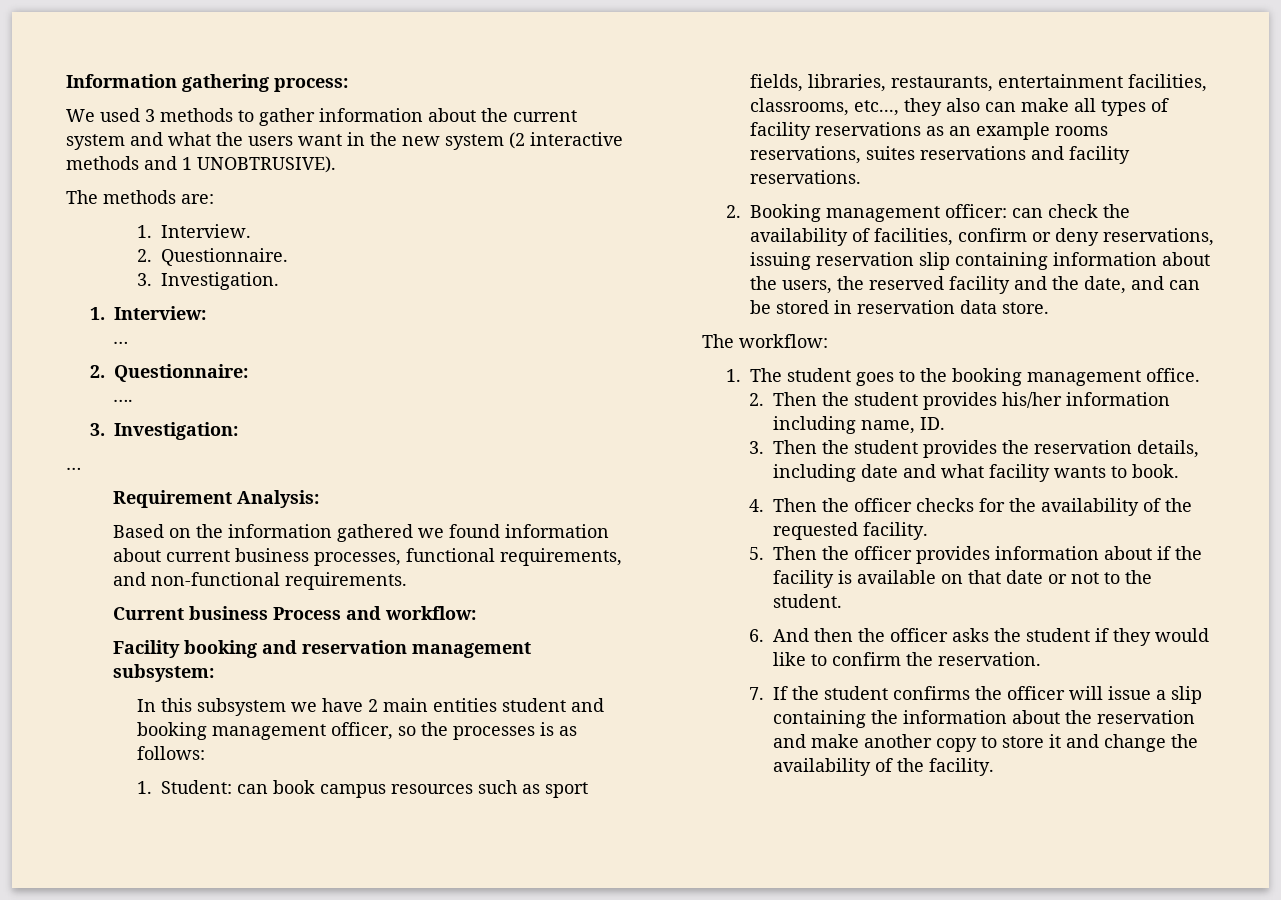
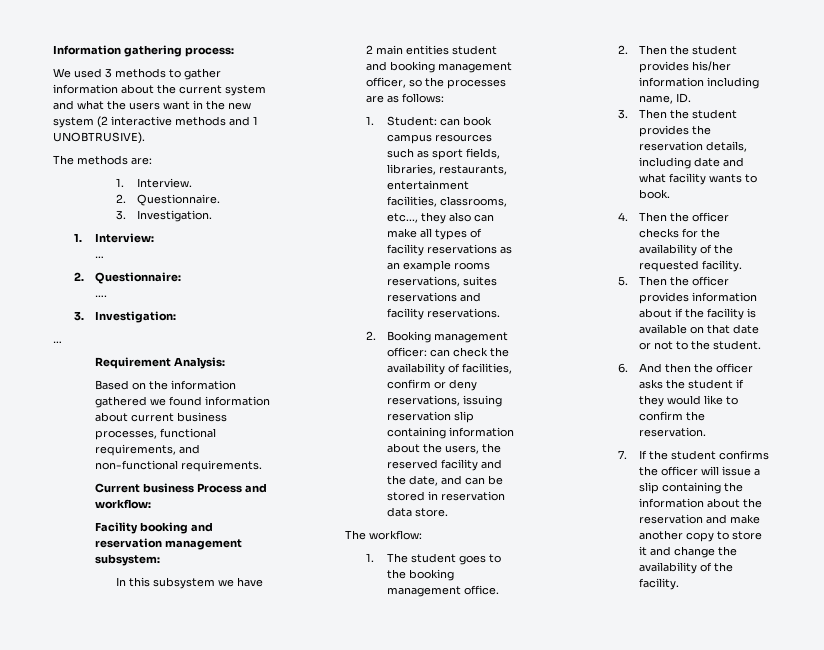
[539,722,554,736] is -> [366,95,385,103] are

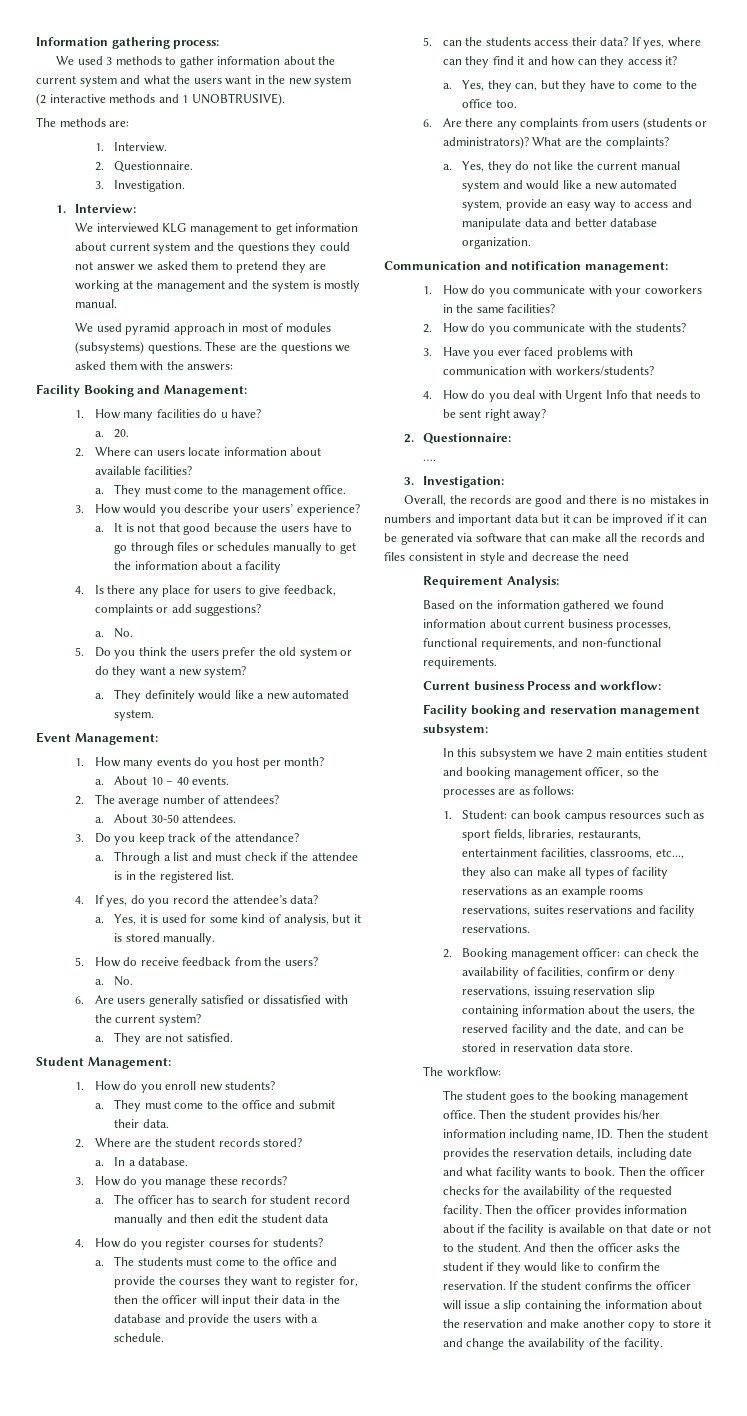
[95,256,105,258] … -> [75,223,359,235] [75,242,350,254] [75,261,327,273] [75,280,361,292] [75,299,118,308] [75,323,331,335] [75,341,351,354] [75,361,234,371] [36,384,247,397] [75,409,262,421] [94,429,130,438] [75,447,322,457] [94,466,193,475] [94,484,347,497] [75,504,360,516] [94,523,353,535] [114,542,356,554] [114,561,282,573] [75,585,336,597] [94,604,262,616] [94,628,134,638] [75,647,353,659] [94,666,247,678] [94,689,350,702] [114,709,155,721] [36,732,158,745] [75,757,325,769] [94,776,230,785] [75,794,279,807] [94,814,237,823] [75,833,299,845] [94,851,358,864] [114,871,235,883] [75,895,319,907] [94,914,361,926] [114,933,216,945] [75,957,318,967] [94,976,134,986] [75,995,348,1007] [94,1014,201,1026] [94,1032,233,1045] [36,1057,171,1069] [75,1081,276,1093] [94,1099,335,1112] [114,1119,169,1128] [75,1138,303,1148] [94,1157,189,1166] [75,1176,288,1188] [94,1194,350,1204] [114,1214,330,1226] [75,1238,323,1250] [94,1256,337,1266] [114,1276,358,1288] [114,1295,340,1307] [114,1314,319,1326] [114,1333,165,1342] [423,37,701,49] [442,56,678,68] [442,80,698,92] [462,99,517,108] [423,117,708,130] [442,136,669,149] [442,161,680,173] [462,180,678,192] [462,199,692,211] [462,218,658,230] [462,237,532,249] [384,261,668,273] [423,285,702,297] [442,304,556,313] [423,323,686,335] [423,347,634,359] [442,366,654,376] [423,390,702,402] [442,409,547,421] We interviewed KLG management to get information about current system and the questions they could not answer we asked them to pretend they are working at the management and the system is mostly manual. // We used pyramid approach in most of modules (subsystems) questions. These are the questions we asked them with the answers: // Facility Booking and Management: // 1. How many facilities do u have? // a. 20. // 2. Where can users locate information about available facilities? // a. They must come to the management office. // 3. How would you describe your users’ experience? // a. It is not that good because the users have to go through files or schedules manually to get the information about a facility // 4. Is there any place for users to give feedback, complaints or add suggestions? // a. No. // 5. Do you think the users prefer the old system or do they want a new system? // a. They definitely would like a new automated system. // Event Management: // 1. How many events do you host per month? // a. About 10 – 40 events. // 2. The average number of attendees? // a. About 30-50 attendees. // 3. Do you keep track of the attendance? // a. Through a list and must check if the attendee is in the registered list. // 4. If yes, do you record the attendee’s data? // a. Yes, it is used for some kind of analysis, but it is stored manually. // 5. How do receive feedback from the users? // a. No. // 6. Are users generally satisfied or dissatisfied with the current system? // a. They are not satisfied. // Student Management: // 1. How do you enroll new students? // a. They must come to the office and submit their data. // 2. Where are the student records stored? // a. In a database. // 3. How do you manage these records? // a. The officer has to search for student record manually and then edit the student data // 4. How do you register courses for students? // a. The students must come to the office and provide the courses they want to register for, then the officer will input their data in the database and provide the users with a schedule. // 5. can the students access their data? If yes, where can they find it and how can they access it? // a. Yes, they can, but they have to come to the office too. // 6. Are there any complaints from users (students or administrators)? What are the complaints? // a. Yes, they do not like the current manual system and would like a new automated system, provide an easy way to access and manipulate data and better database organization. // Communication and notification management: // 1. How do you communicate with your coworkers in the same facilities? // 2. How do you communicate with the students? // 3. Have you ever faced problems with communication with workers/students? // 4. How do you deal with Urgent Info that needs to be sent right away?
[53,341,62,343] … -> [404,495,710,507] [384,514,707,526] [384,533,706,545] [384,552,629,564] Overall, the records are good and there is no mistakes in numbers and important data but it can be improved if it can be generated via software that can make all the records and files consistent in style and decrease the need
[366,553,375,562] 1. -> (501, 1072) none
[618,45,629,54] // 2. -> (476, 1114) none
[618,109,629,119] // 3. -> (614, 1134) none
[618,212,629,221] // 4. -> (616, 1171) none
[618,276,629,286] // 5. -> (482, 1211) none
[618,363,629,373] // 6. -> (521, 1247) none
[618,450,628,459] // 7. -> (506, 1285) none

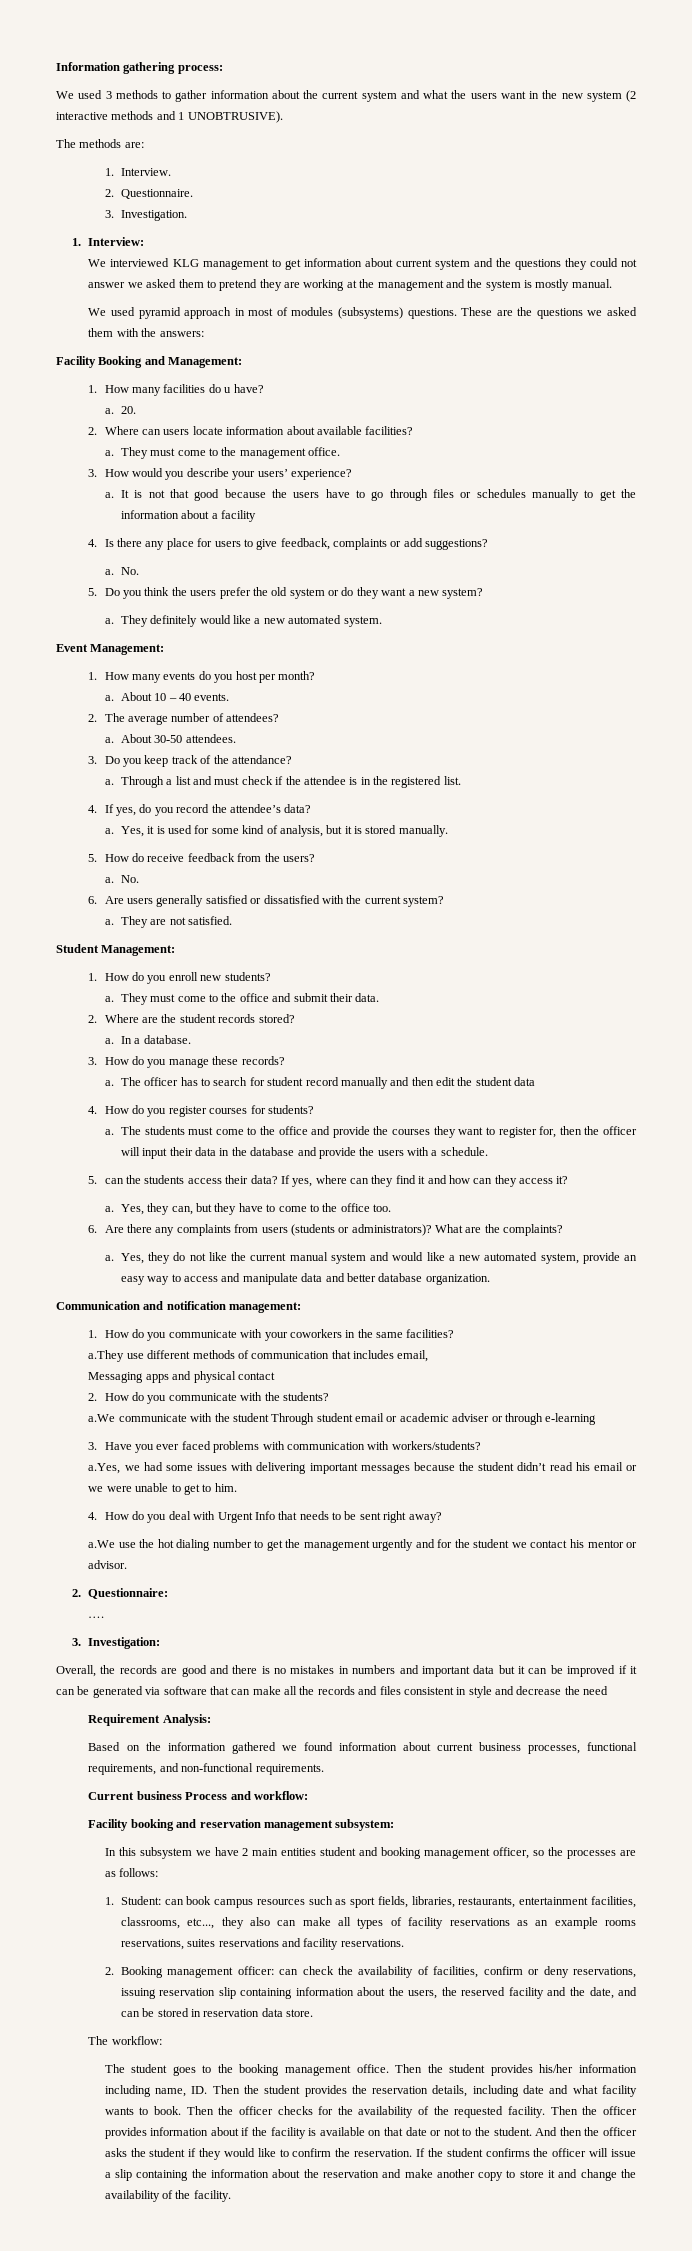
(556, 308) none -> [88,1350,429,1362] [88,1371,275,1383] // a.They use different methods of communication that includes email, // Messaging apps and physical contact
(686, 327) none -> [88,1413,597,1425] // a.We communicate with the student Through student email or academic adviser or through e-learning
(654, 371) none -> [88,1462,637,1474] [88,1483,237,1495] // a.Yes, we had some issues with delivering important messages because the student didn’t read his email or we were unable to get to him.
(547, 415) none -> [88,1539,637,1551] [88,1560,128,1569] // a.We use the hot dialing number to get the management urgently and for the student we contact his mentor or advisor.

